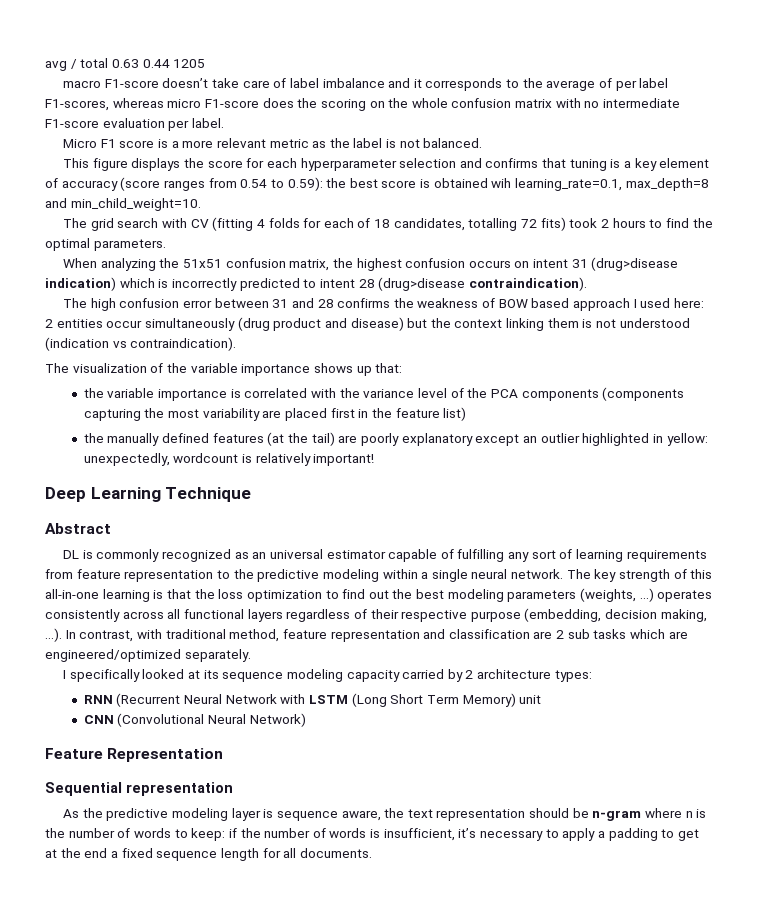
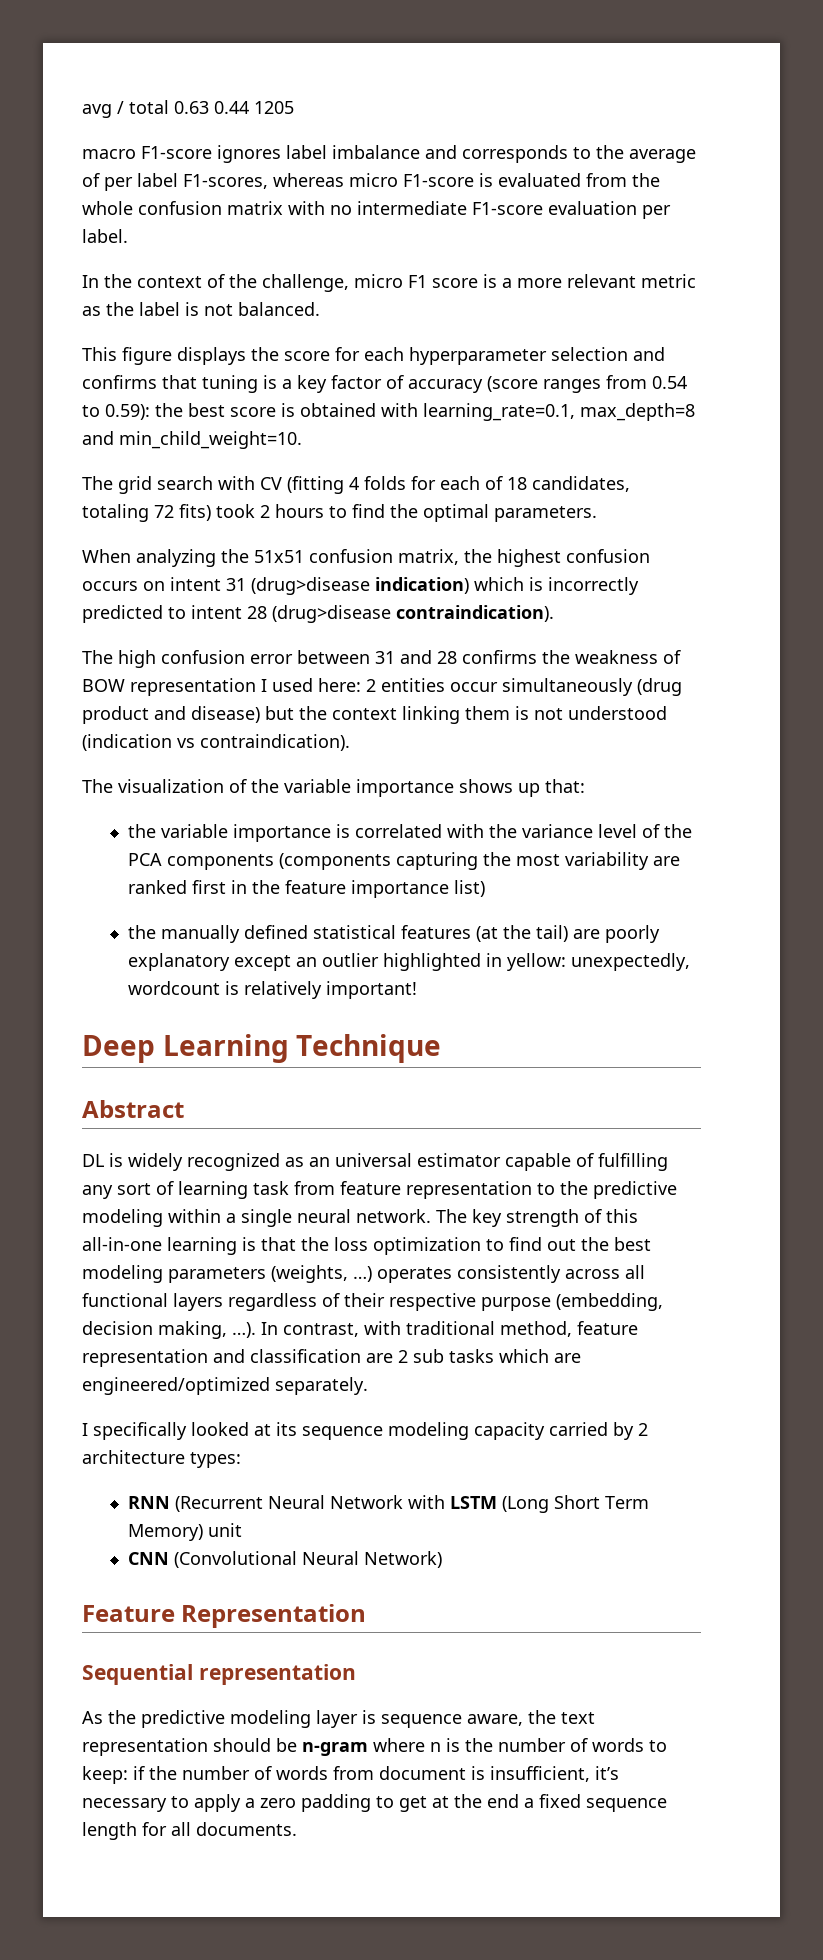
[162,78,287,88] doesn’t take care of -> [217,145,281,163] ignores
[413,79,422,88] it -> (457, 152) none
[262,98,385,111] does the scoring on -> [479,173,627,187] is evaluated from
[63,139,98,148] Micro -> [82,274,403,292] In the context of the challenge, micro
[659,158,710,168] element -> [331,375,382,389] factor
[491,178,512,188] wih -> [381,403,418,417] with
[468,218,518,231] totalling -> [82,504,149,522] totaling
[531,298,631,311] based approach -> [130,678,256,696] representation
[285,408,328,421] placed -> [127,880,187,894] ranked
(440, 413) none -> [350,880,449,898] importance
(210, 438) none -> [312,925,396,939] statistical
[96,549,160,562] commonly -> [128,1153,183,1171] widely
[626,550,707,562] requirements -> [253,1181,289,1195] task
(367, 833) none -> [333,1766,466,1780] from document
(605, 834) none -> [260,1798,296,1808] zero

